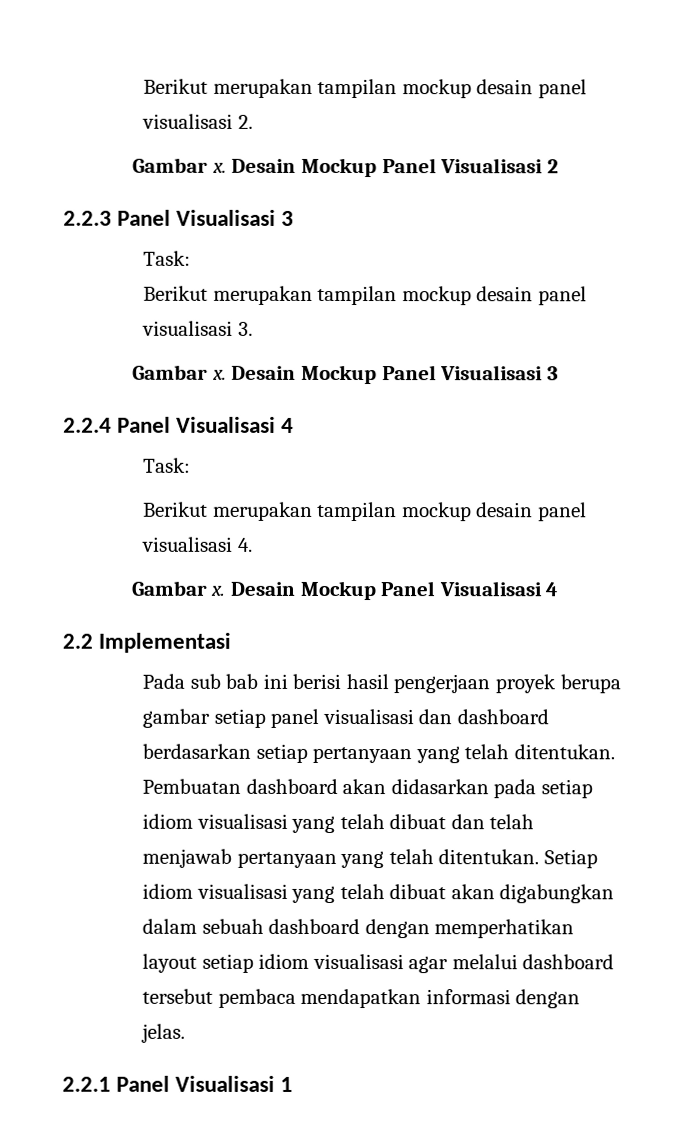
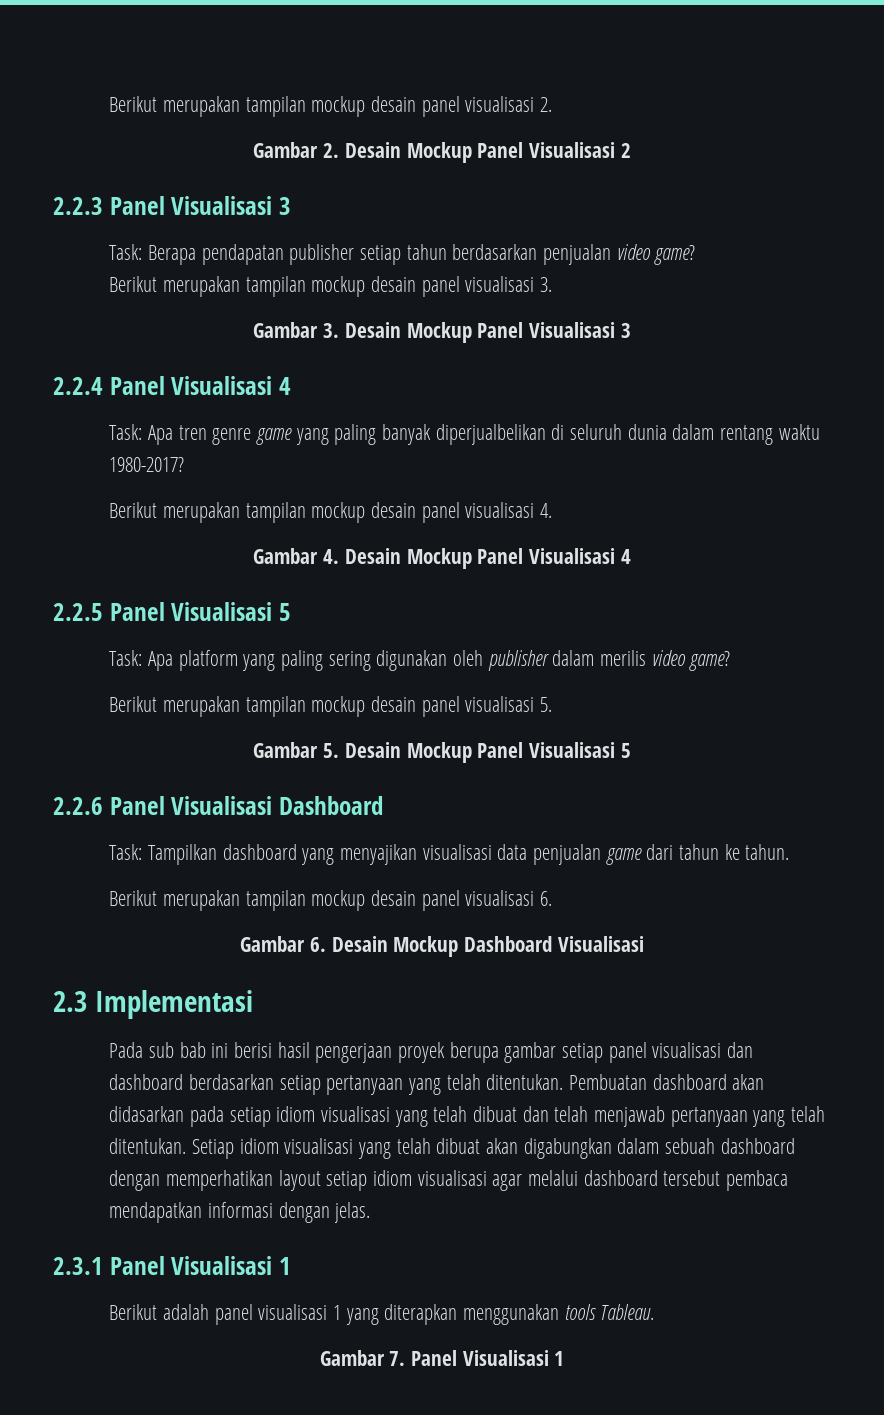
[211,162,227,173] x. -> [323,143,340,158] 2.
(192, 258) none -> [148,244,696,265] Berapa pendapatan publisher setiap tahun berdasarkan penjualan video game?
[211,369,227,380] x. -> [323,323,340,338] 3.
(192, 465) none -> [148,424,820,445] [109,457,185,472] Apa tren genre game yang paling banyak diperjualbelikan di seluruh dunia dalam rentang waktu 1980-2017?
[210,585,226,596] x. -> [323,549,340,564] 4.
[62,633,93,649] 2.2 -> [53,602,291,621] [109,650,731,671] [109,696,553,717] [253,742,631,763] [53,796,383,815] [109,844,790,865] [109,890,553,911] [240,936,644,957] [53,991,87,1012] 2.2.5 Panel Visualisasi 5 // Task: Apa platform yang paling sering digunakan oleh publisher dalam merilis video game? // Berikut merupakan tampilan mockup desain panel visualisasi 5. // Gambar 5. Desain Mockup Panel Visualisasi 5 // 2.2.6 Panel Visualisasi Dashboard // Task: Tampilkan dashboard yang menyajikan visualisasi data penjualan game dari tahun ke tahun. // Berikut merupakan tampilan mockup desain panel visualisasi 6. // Gambar 6. Desain Mockup Dashboard Visualisasi // 2.3
[62,1075,294,1092] 2.2.1 Panel Visualisasi 1 -> [53,1256,291,1275] [109,1304,655,1325] [319,1350,565,1366] 2.3.1 Panel Visualisasi 1 // Berikut adalah panel visualisasi 1 yang diterapkan menggunakan tools Tableau. // Gambar 7. Panel Visualisasi 1

